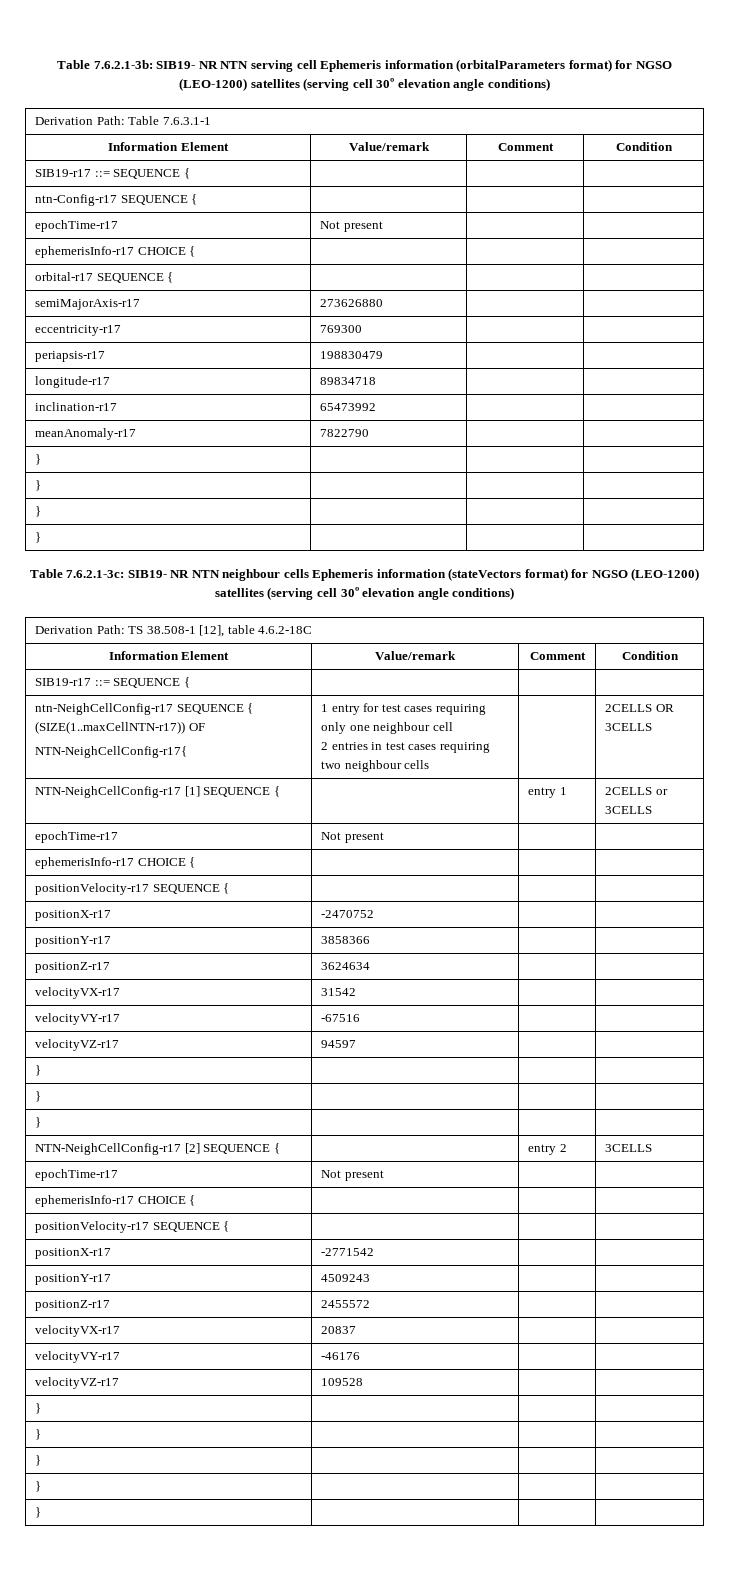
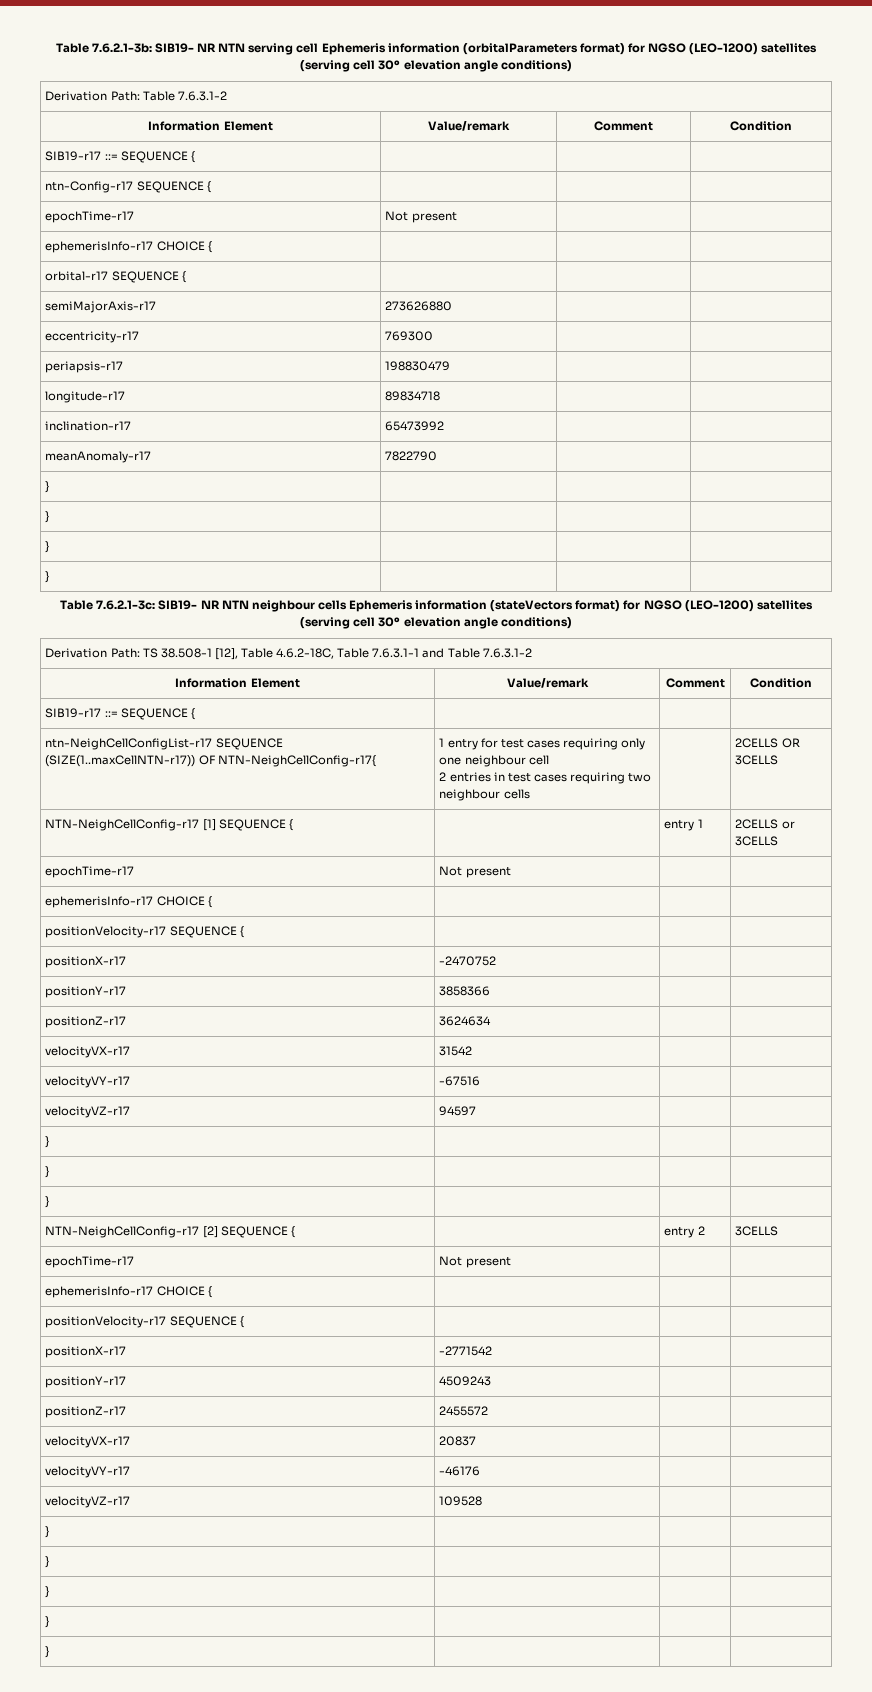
[162,117,211,125] 7.6.3.1-1 -> [177,91,227,101] 7.6.3.1-2
[227,625,313,634] [108,651,230,660] [375,651,456,660] [529,652,586,660] [621,651,679,660] [35,677,190,688] [35,703,254,715] table 4.6.2-18C // Information Element | Value/remark | Comment | Condition // SIB19-r17 ::= SEQUENCE { | | | // ntn-NeighCellConfig-r17 SEQUENCE { -> [241,648,532,659] [175,678,300,688] [506,678,589,688] [665,678,725,688] [750,678,812,688] [45,708,195,720] [45,738,283,750] Table 4.6.2-18C, Table 7.6.3.1-1 and Table 7.6.3.1-2 // Information Element | Value/remark | Comment | Condition // SIB19-r17 ::= SEQUENCE { | | | // ntn-NeighCellConfigList-r17 SEQUENCE
(205, 727) // -> (215, 760) none

